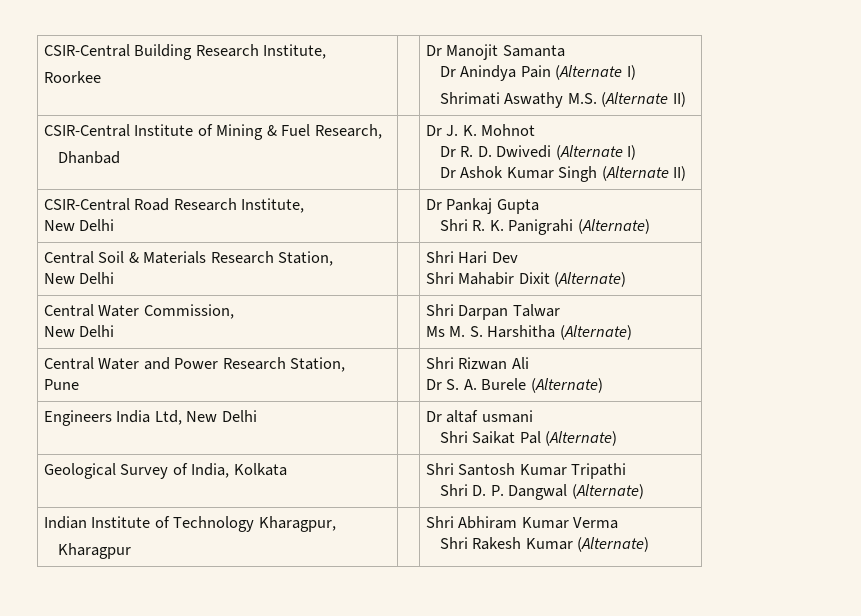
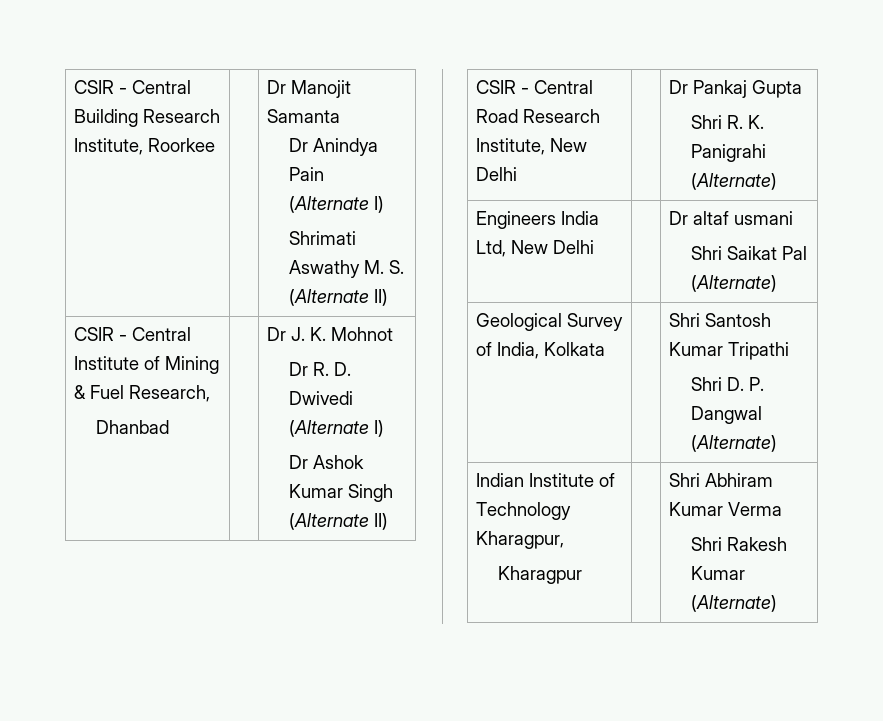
[43,44,130,57] CSIR-Central -> [74,80,192,94] CSIR - Central
(327, 51) // -> (144, 146) none
[567,92,686,107] [43,124,130,137] M.S. (Alternate II) // CSIR-Central -> [364,260,405,274] [289,289,389,306] [74,327,192,341] M. S. (Alternate II) // CSIR - Central
[43,198,130,211] CSIR-Central -> [476,80,594,94] CSIR - Central
(305, 205) // -> (546, 146) none
[43,251,334,266] [43,272,115,284] [425,251,518,264] [425,272,627,287] [43,304,234,319] [43,325,115,337] [425,304,560,320] [425,325,632,340] [43,357,346,372] [43,379,79,390] [425,357,529,370] [425,378,603,393] // Central Soil & Materials Research Station, // New Delhi | | Shri Hari Dev // Shri Mahabir Dixit (Alternate) // Central Water Commission, // New Delhi | | Shri Darpan Talwar // Ms M. S. Harshitha (Alternate) // Central Water and Power Research Station, // Pune | | Shri Rizwan Ali // Dr S. A. Burele (Alternate) -> (778, 181) none

